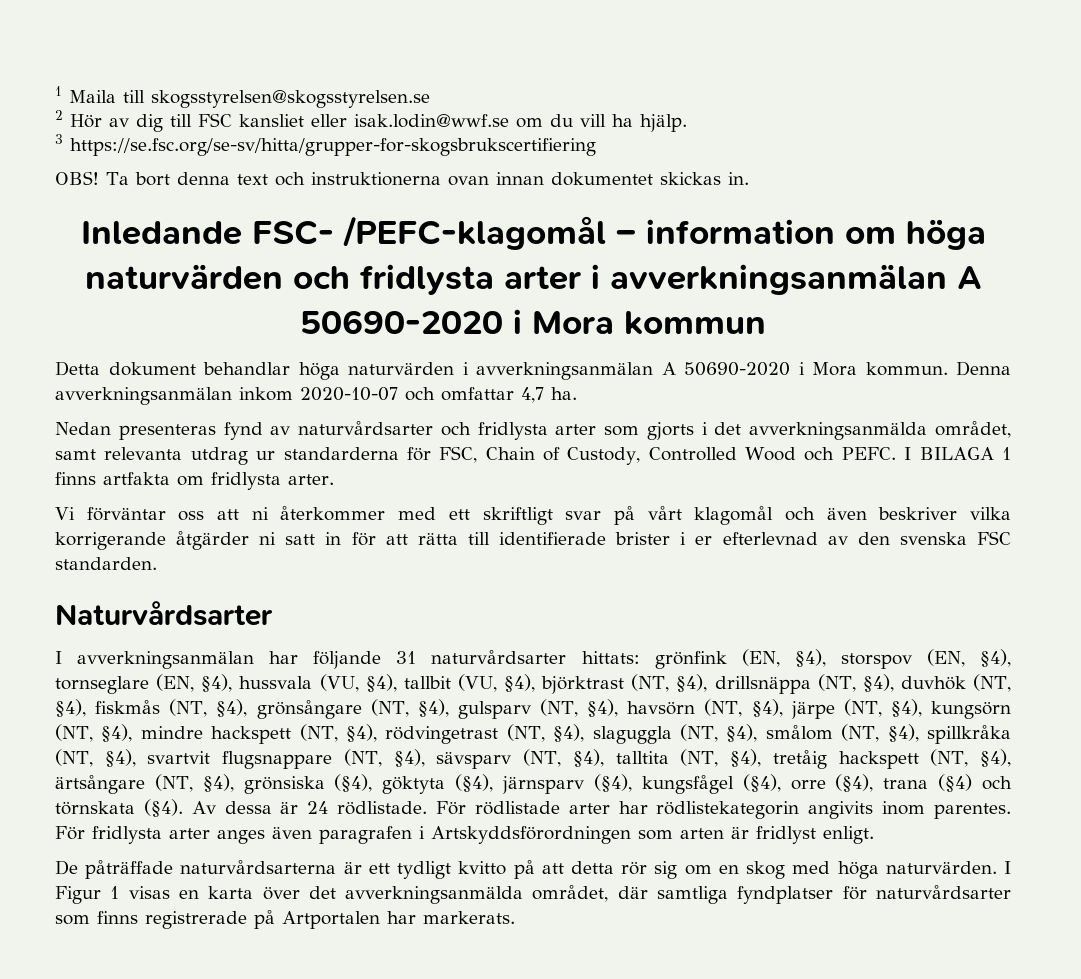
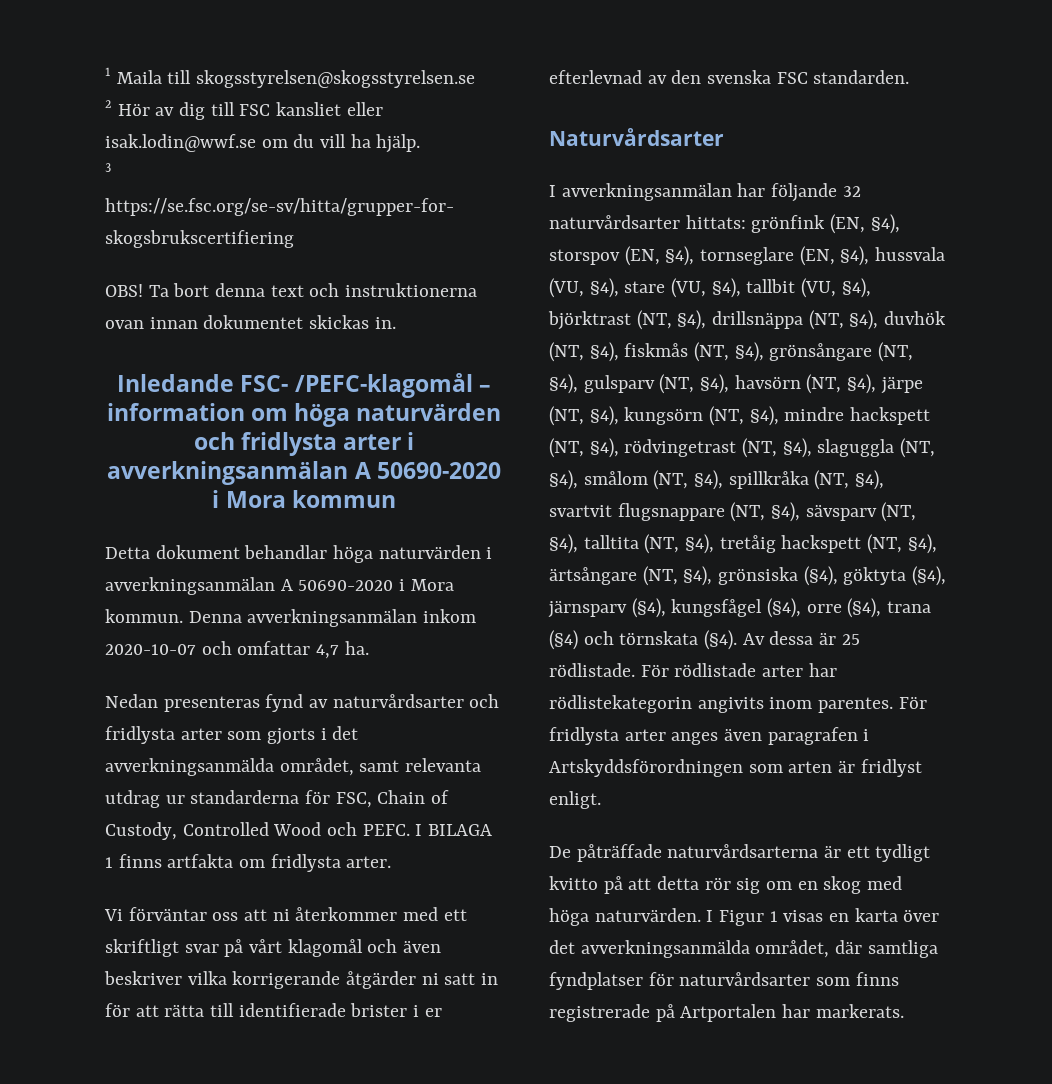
[396,651,417,664] 31 -> [842,186,861,197] 32
(397, 683) none -> [624,278,741,298] stare (VU, §4),
[307,801,329,814] 24 -> [841,634,860,645] 25

